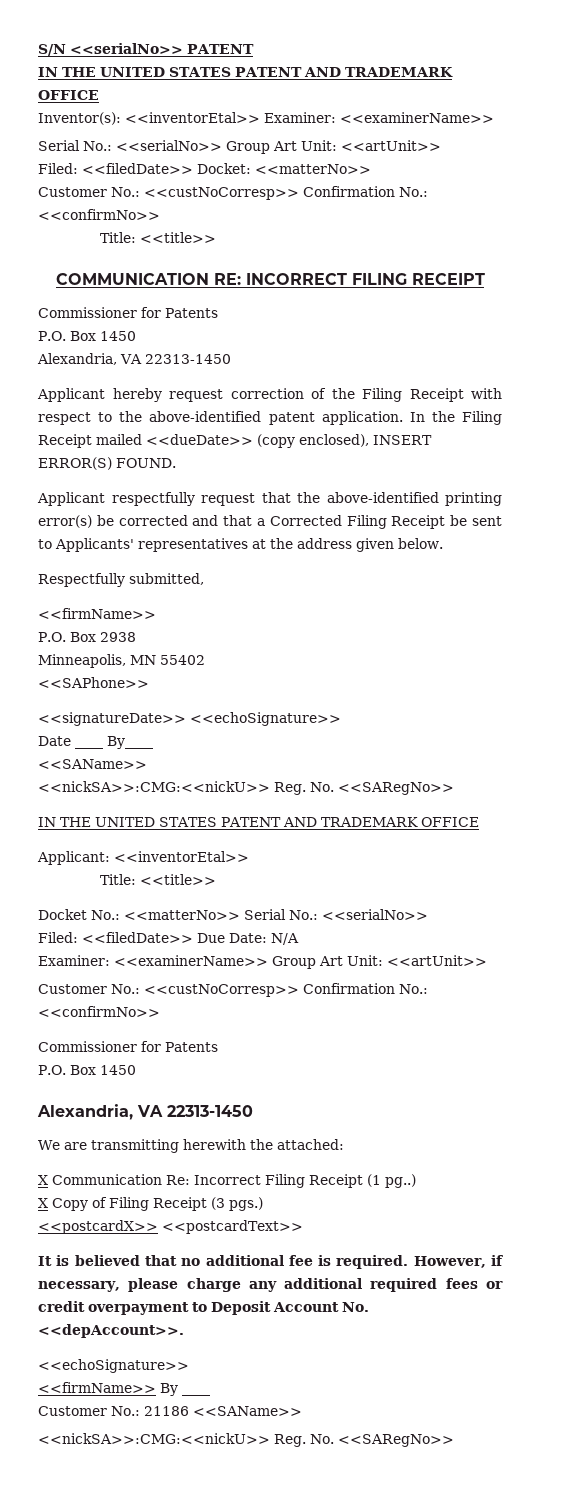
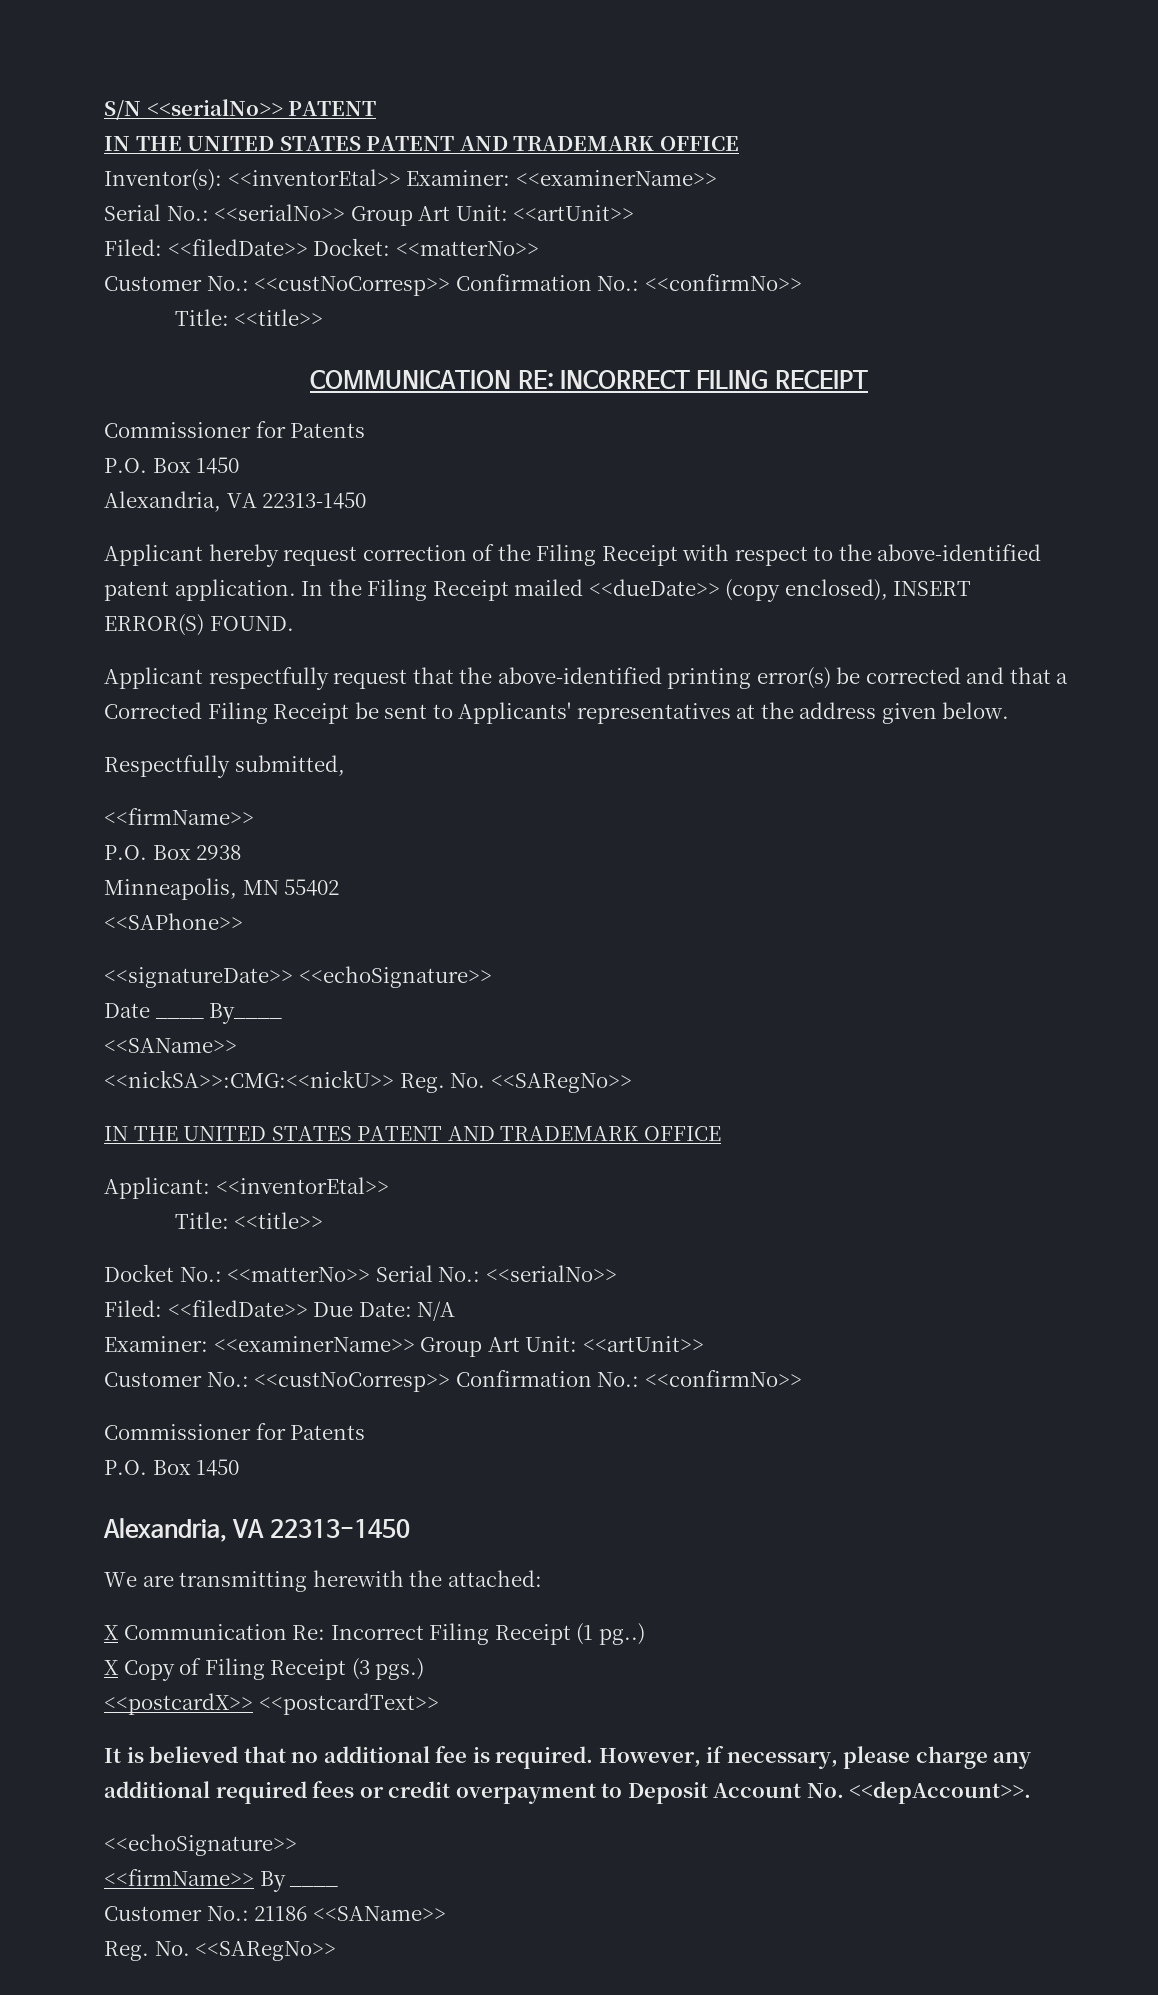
[38,1433,270,1444] <<nickSA>>:CMG:<<nickU>> -> (446, 1913) none

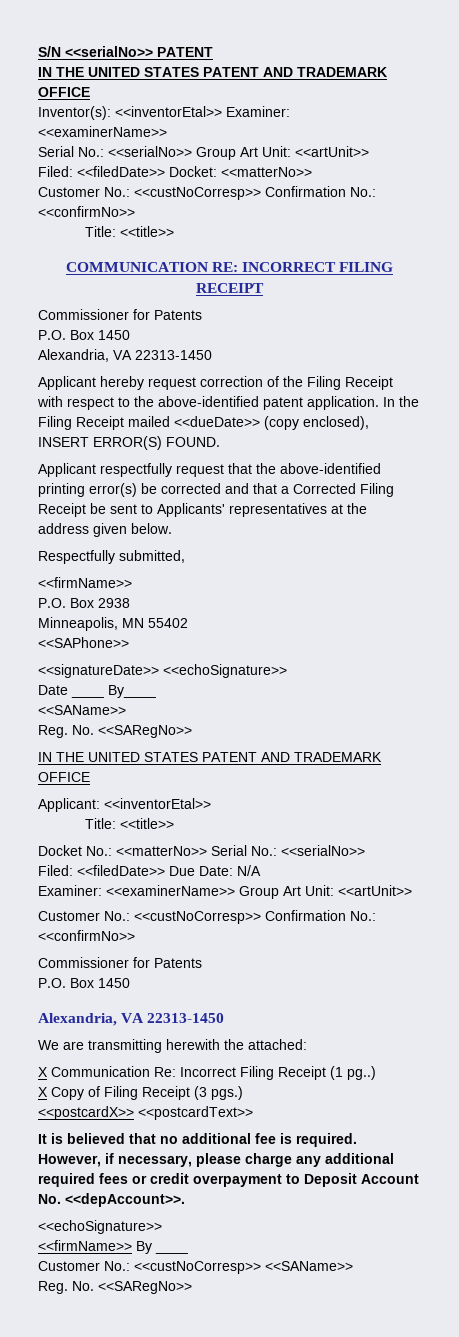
[104,1070,394,1088] <<nickSA>>:CMG:<<nickU>> -> (126, 710) none
[254,1906,308,1921] 21186 -> [134,1261,261,1274] <<custNoCorresp>>

